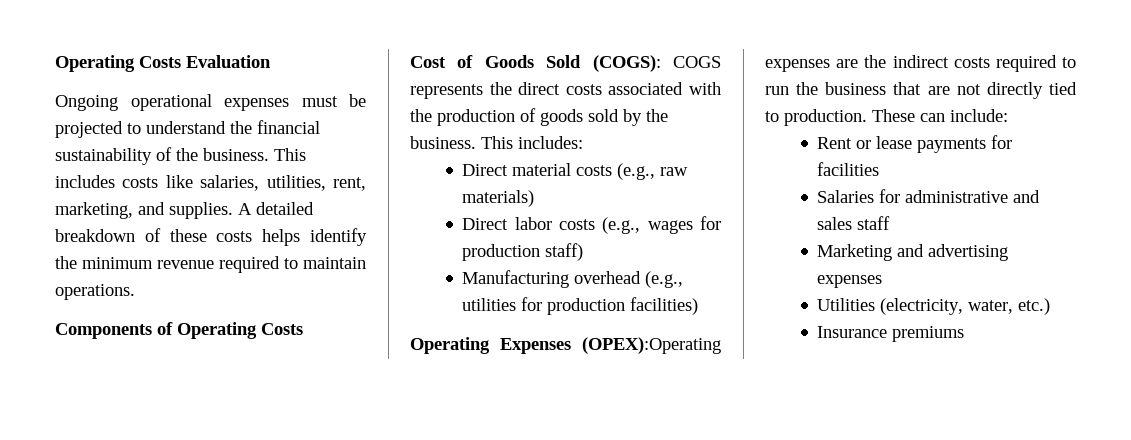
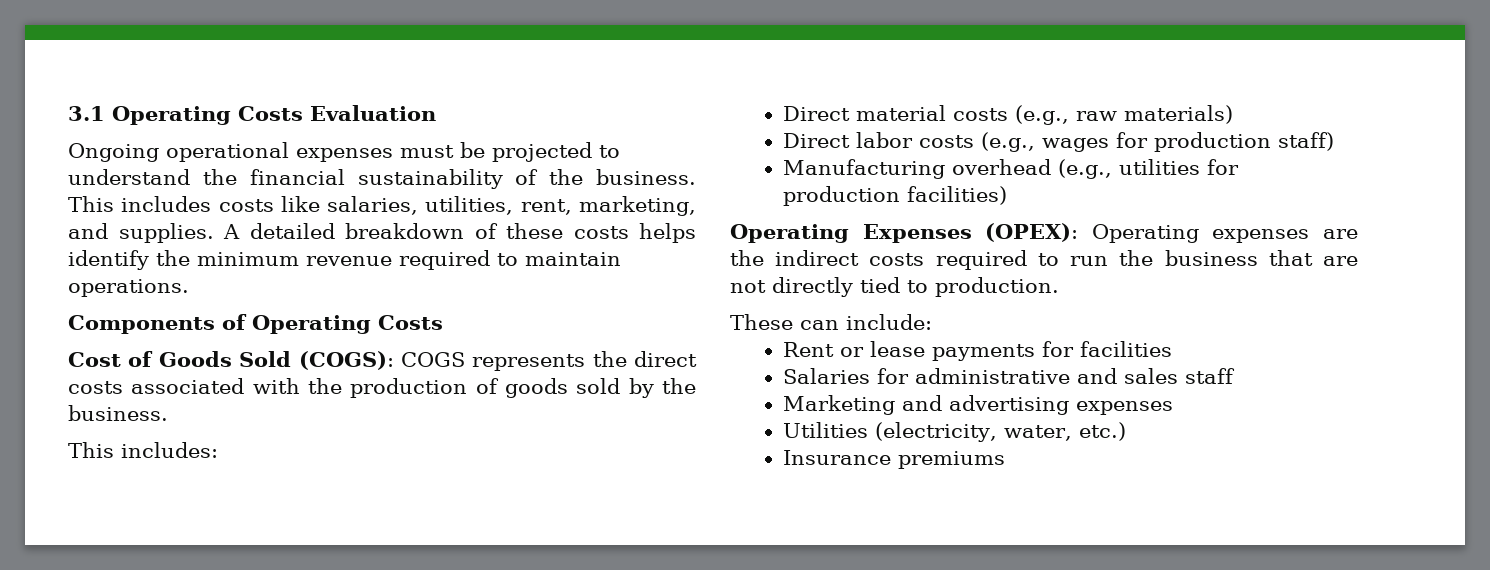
(55, 63) none -> [68,106,105,121] 3.1
(476, 142) none -> (168, 413) //
[582,337,721,354] (OPEX):Operating -> [985,223,1199,243] (OPEX): Operating
(867, 117) none -> (1059, 287) //

